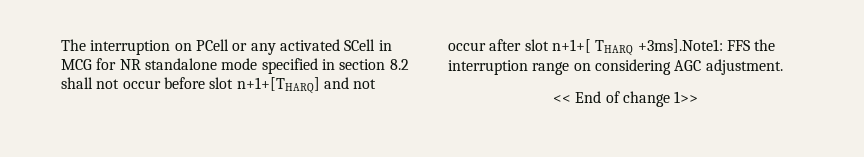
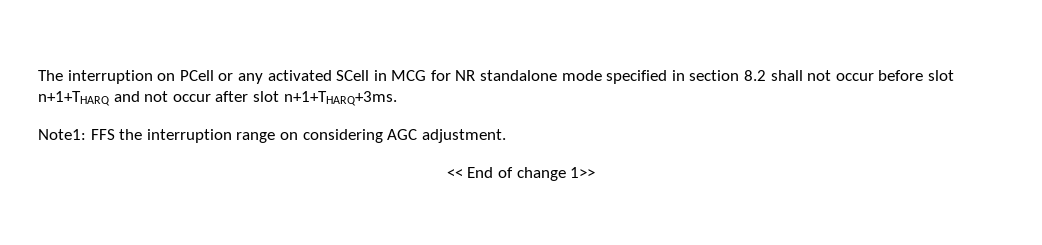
[236,77,320,94] n+1+[THARQ] -> [38,91,110,106] n+1+THARQ
[551,39,723,56] n+1+[ THARQ +3ms].Note1: -> [283,91,397,106] [38,129,86,140] n+1+THARQ+3ms. // Note1:

